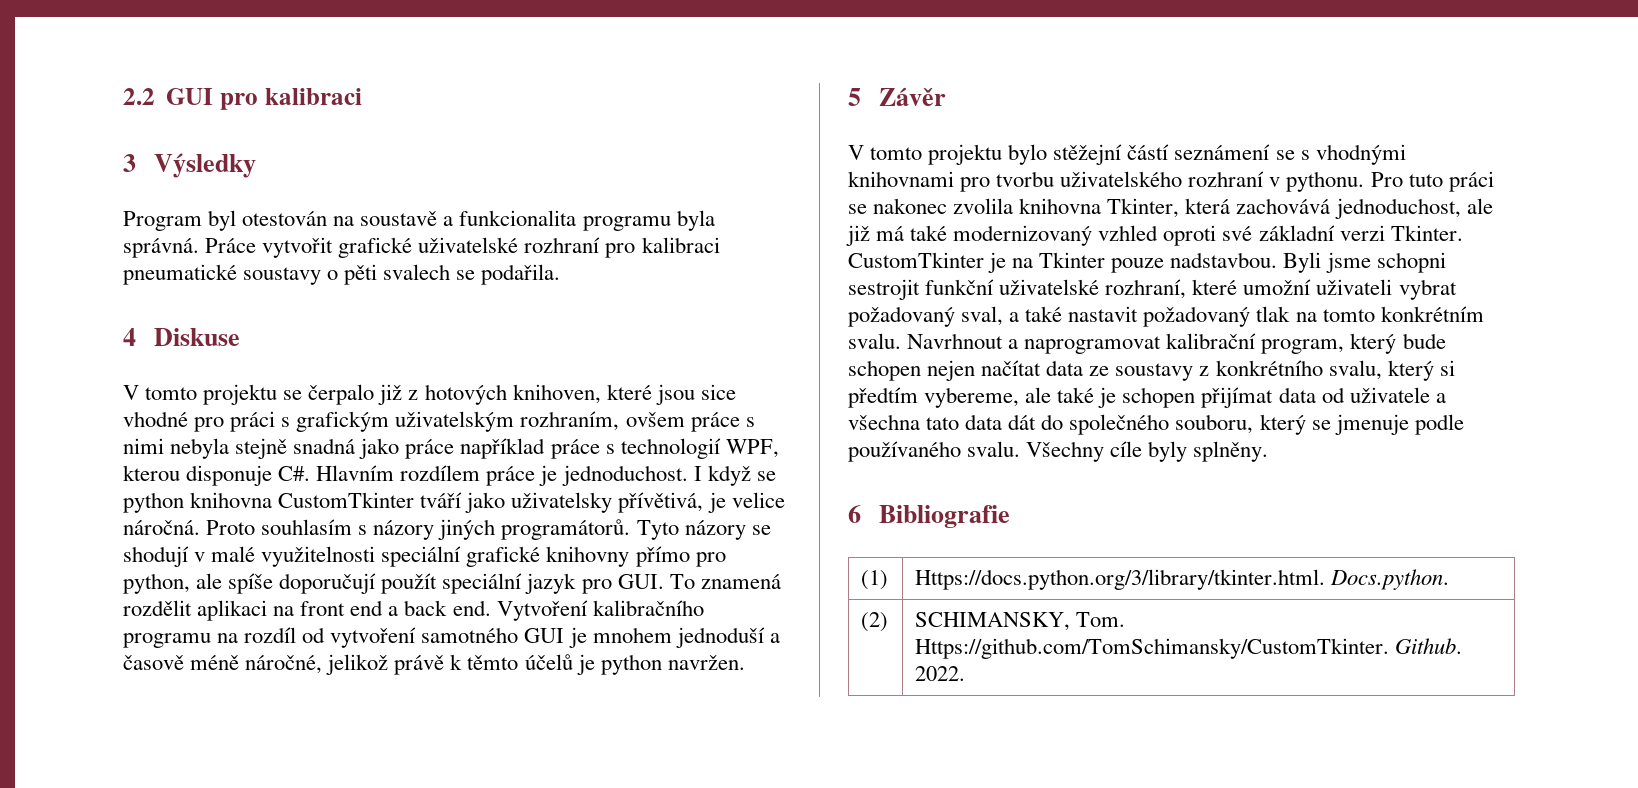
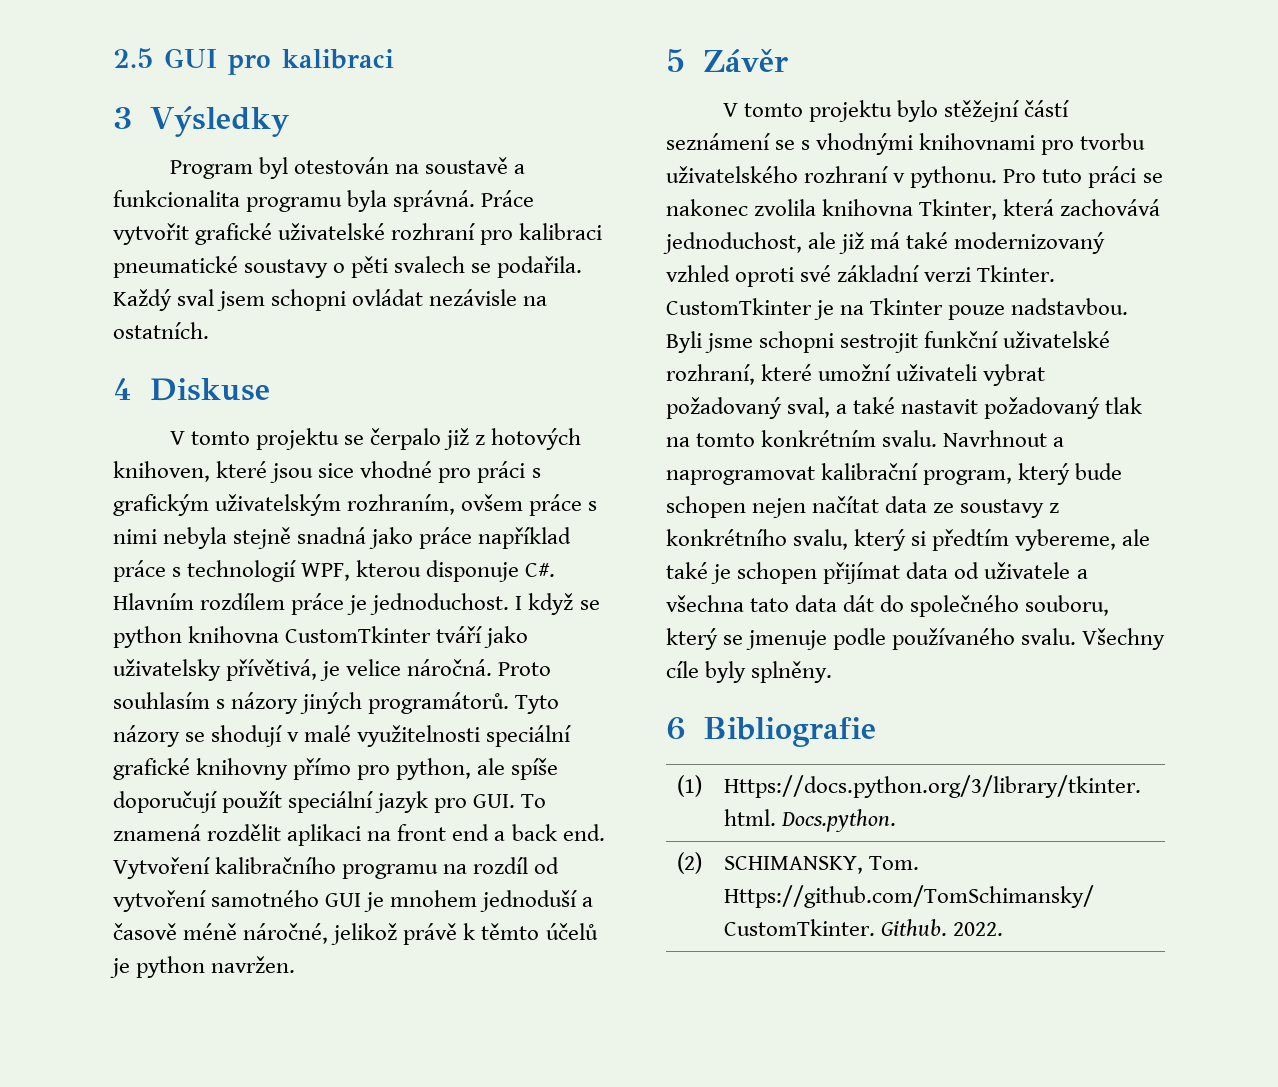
[123,88,155,105] 2.2 -> [113,48,153,68] 2.5
(561, 274) none -> [113,289,548,311] [113,322,209,339] Každý sval jsem schopni ovládat nezávisle na ostatních.

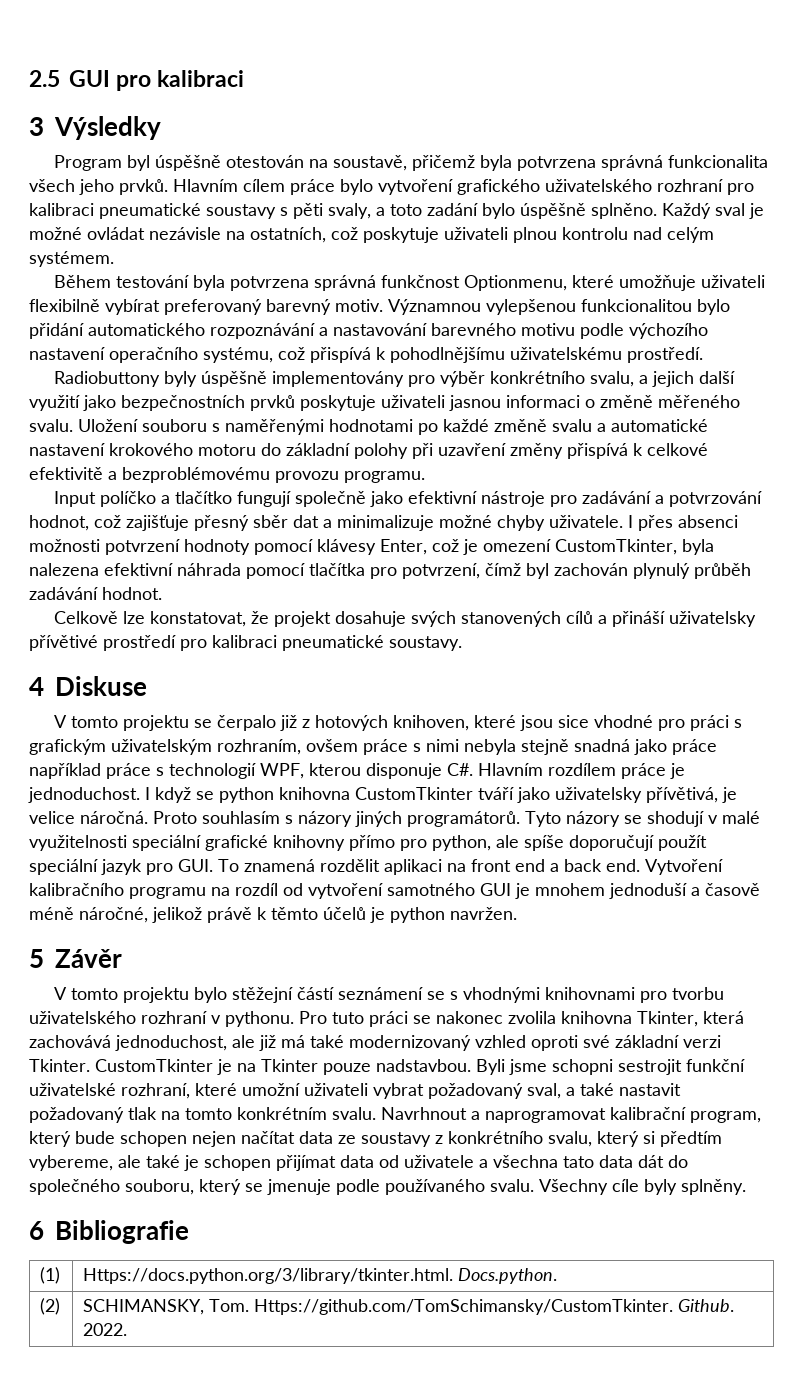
(288, 168) none -> [155,155,222,171] úspěšně
[424,157,526,174] [113,190,535,212] [113,223,386,245] soustavě a funkcionalita programu byla správná. Práce vytvořit grafické uživatelské -> [333,155,769,171] [29,179,652,195] soustavě, přičemž byla potvrzena správná funkcionalita všech jeho prvků. Hlavním cílem práce bylo vytvoření grafického uživatelského
[333,256,583,278] [113,289,548,311] [113,322,209,339] o pěti svalech se podařila. Každý sval jsem schopni ovládat nezávisle na ostatních. -> [280,203,764,219] [29,227,714,243] [29,251,114,267] [54,275,766,291] [29,299,730,315] [29,323,708,339] [29,347,703,363] [54,371,736,387] [29,395,740,411] [29,419,708,435] [29,443,708,459] [29,467,425,483] [54,491,763,507] [29,515,738,531] [29,539,714,555] [29,563,751,579] [29,587,162,600] [54,611,757,627] [29,635,462,651] s pěti svaly, a toto zadání bylo úspěšně splněno. Každý sval je možné ovládat nezávisle na ostatních, což poskytuje uživateli plnou kontrolu nad celým systémem. // Během testování byla potvrzena správná funkčnost Optionmenu, které umožňuje uživateli flexibilně vybírat preferovaný barevný motiv. Významnou vylepšenou funkcionalitou bylo přidání automatického rozpoznávání a nastavování barevného motivu podle výchozího nastavení operačního systému, což přispívá k pohodlnějšímu uživatelskému prostředí. // Radiobuttony byly úspěšně implementovány pro výběr konkrétního svalu, a jejich další využití jako bezpečnostních prvků poskytuje uživateli jasnou informaci o změně měřeného svalu. Uložení souboru s naměřenými hodnotami po každé změně svalu a automatické nastavení krokového motoru do základní polohy při uzavření změny přispívá k celkové efektivitě a bezproblémovému provozu programu. // Input políčko a tlačítko fungují společně jako efektivní nástroje pro zadávání a potvrzování hodnot, což zajišťuje přesný sběr dat a minimalizuje možné chyby uživatele. I přes absenci možnosti potvrzení hodnoty pomocí klávesy Enter, což je omezení CustomTkinter, byla nalezena efektivní náhrada pomocí tlačítka pro potvrzení, čímž byl zachován plynulý průběh zadávání hodnot. // Celkově lze konstatovat, že projekt dosahuje svých stanovených cílů a přináší uživatelsky přívětivé prostředí pro kalibraci pneumatické soustavy.

